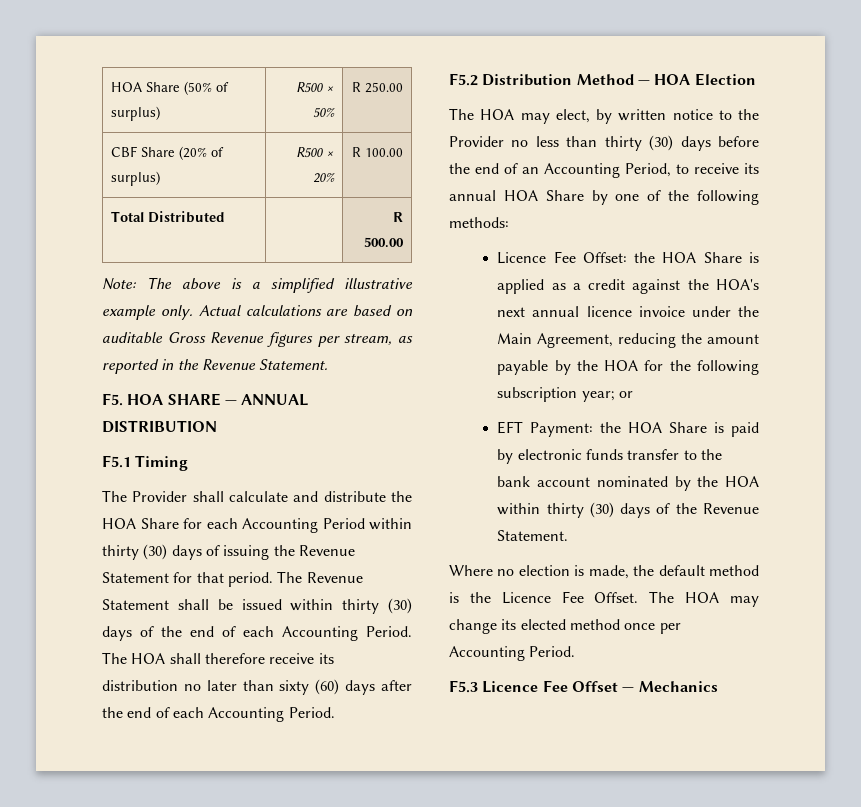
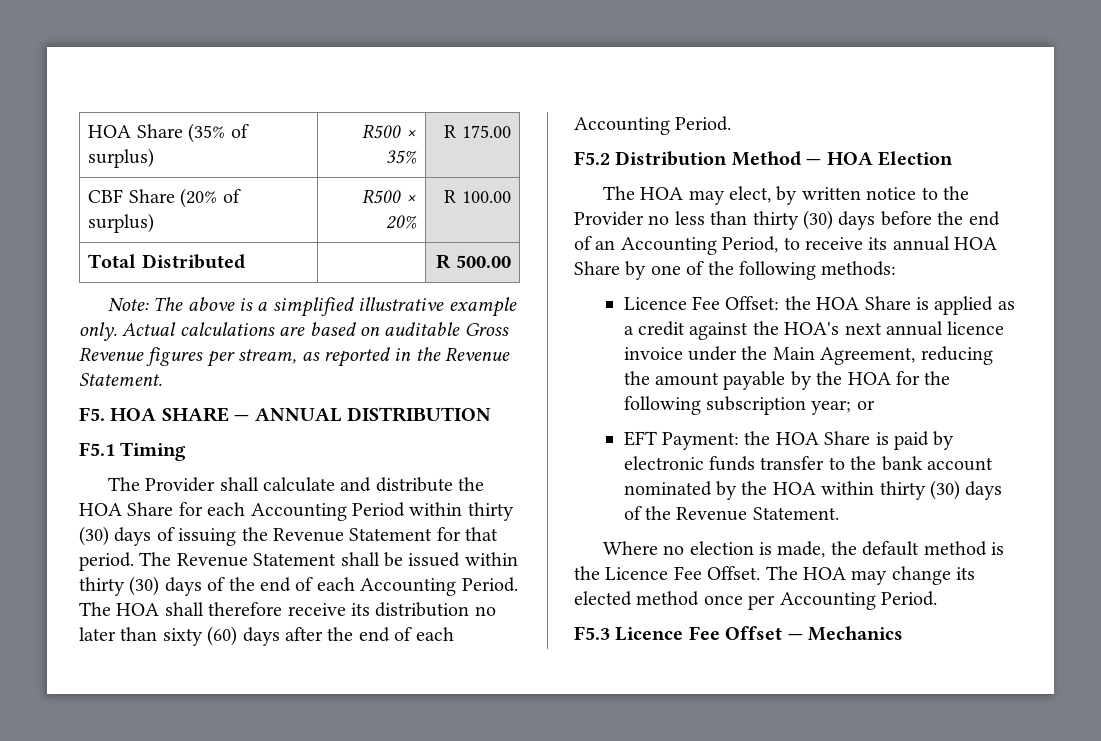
[111,81,230,95] [111,106,161,121] [295,82,334,93] [312,107,335,118] [351,82,403,93] HOA Share (50% of surplus) | R500 × 50% | R 250.00 -> [88,123,249,143] [88,148,155,168] [362,124,417,139] [385,150,417,164] [444,125,511,138] HOA Share (35% of surplus) | R500 × 35% | R 175.00

